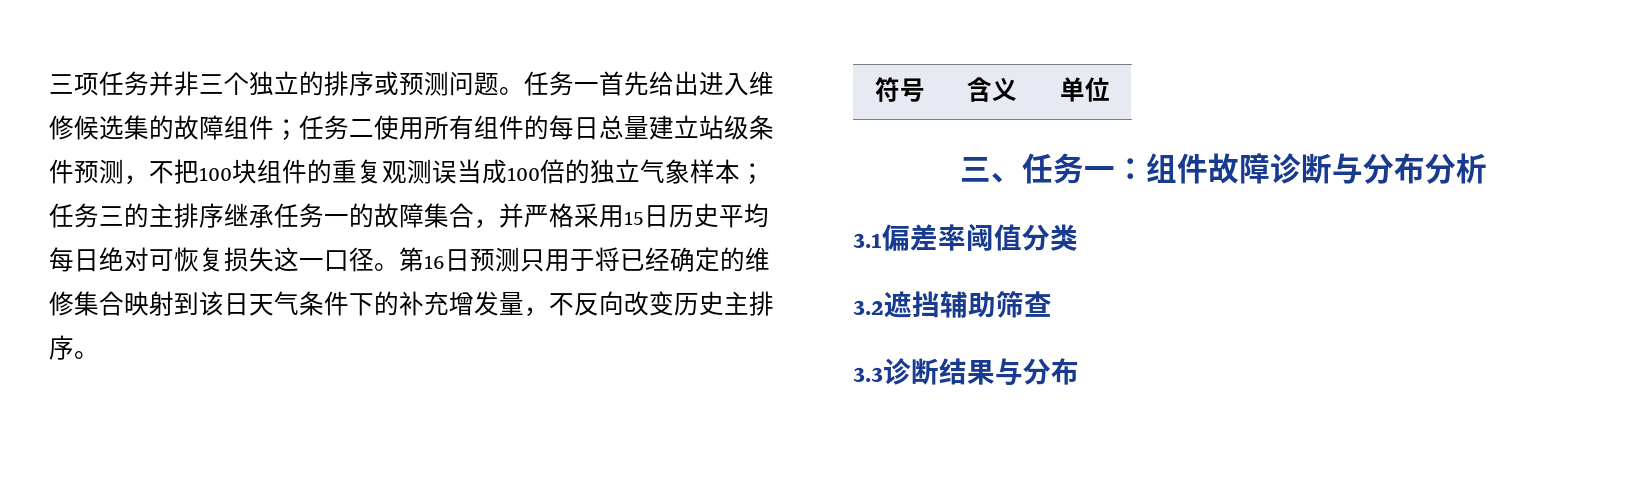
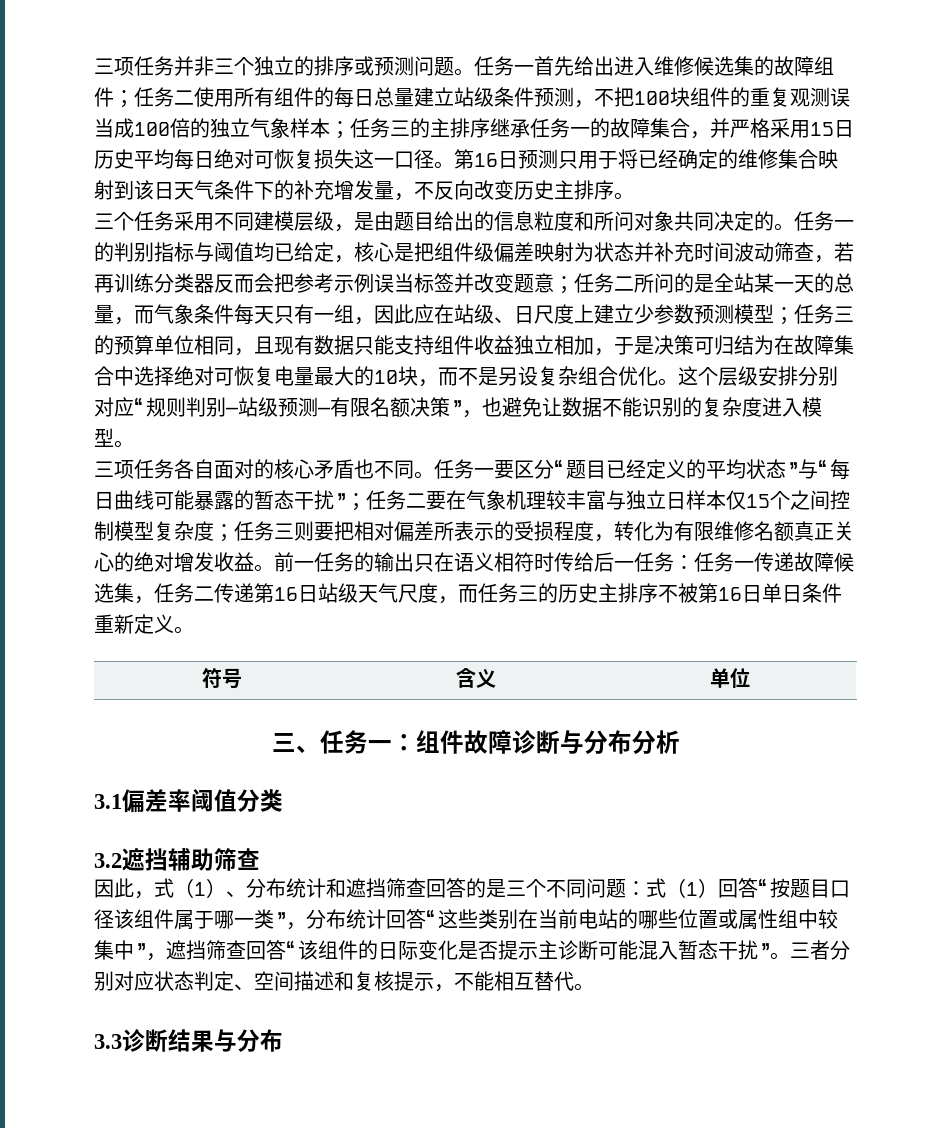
(99, 355) none -> [94,211,854,232] [94,242,854,263] [94,273,854,294] [94,304,854,325] [94,335,854,356] [94,366,838,387] [94,397,822,418] [94,428,134,448] [94,459,850,480] [94,490,850,511] [94,521,854,542] [94,552,854,572] [94,583,842,604] [94,614,194,634] // 三个任务采用不同建模层级，是由题目给出的信息粒度和所问对象共同决定的。任务一的判别指标与阈值均已给定，核心是把组件级偏差映射为状态并补充时间波动筛查，若再训练分类器反而会把参考示例误当标签并改变题意；任务二所问的是全站某一天的总量，而气象条件每天只有一组，因此应在站级、日尺度上建立少参数预测模型；任务三的预算单位相同，且现有数据只能支持组件收益独立相加，于是决策可归结为在故障集合中选择绝对可恢复电量最大的10块，而不是另设复杂组合优化。这个层级安排分别对应“规则判别—站级预测—有限名额决策”，也避免让数据不能识别的复杂度进入模型。 // 三项任务各自面对的核心矛盾也不同。任务一要区分“题目已经定义的平均状态”与“每日曲线可能暴露的暂态干扰”；任务二要在气象机理较丰富与独立日样本仅15个之间控制模型复杂度；任务三则要把相对偏差所表示的受损程度，转化为有限维修名额真正关心的绝对增发收益。前一任务的输出只在语义相符时传给后一任务：任务一传递故障候选集，任务二传递第16日站级天气尺度，而任务三的历史主排序不被第16日单日条件重新定义。
(1052, 304) none -> [94,878,850,899] [94,909,838,930] [94,940,850,961] [94,971,594,992] // 因此，式（1）、分布统计和遮挡筛查回答的是三个不同问题：式（1）回答“按题目口径该组件属于哪一类”，分布统计回答“这些类别在当前电站的哪些位置或属性组中较集中”，遮挡筛查回答“该组件的日际变化是否提示主诊断可能混入暂态干扰”。三者分别对应状态判定、空间描述和复核提示，不能相互替代。

